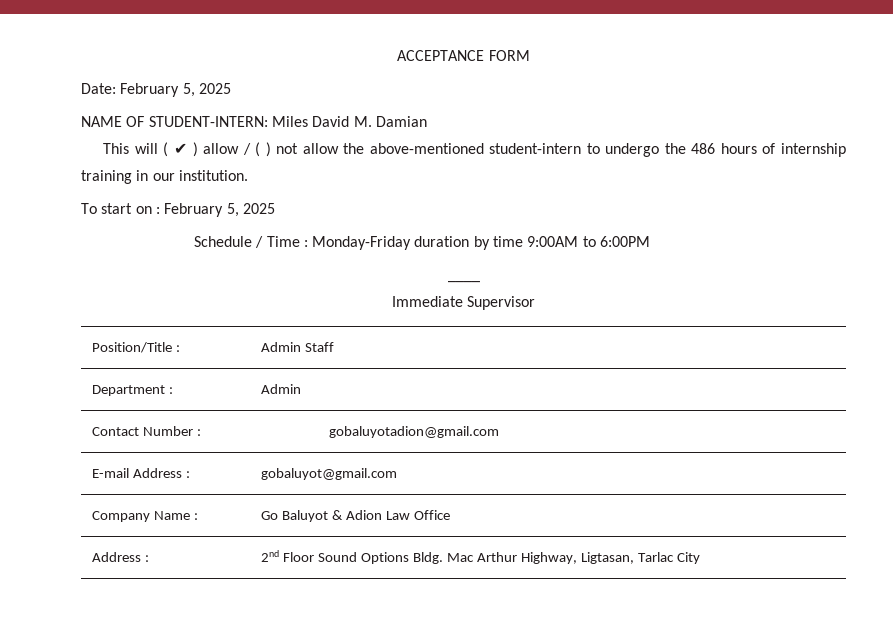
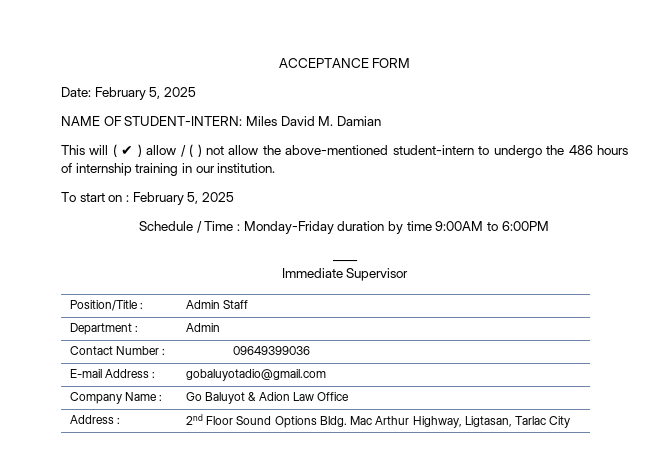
[329,426,500,438] gobaluyotadion@gmail.com -> [232,346,310,355] 09649399036
[261,468,398,480] gobaluyot@gmail.com -> [185,369,326,381] gobaluyotadio@gmail.com

